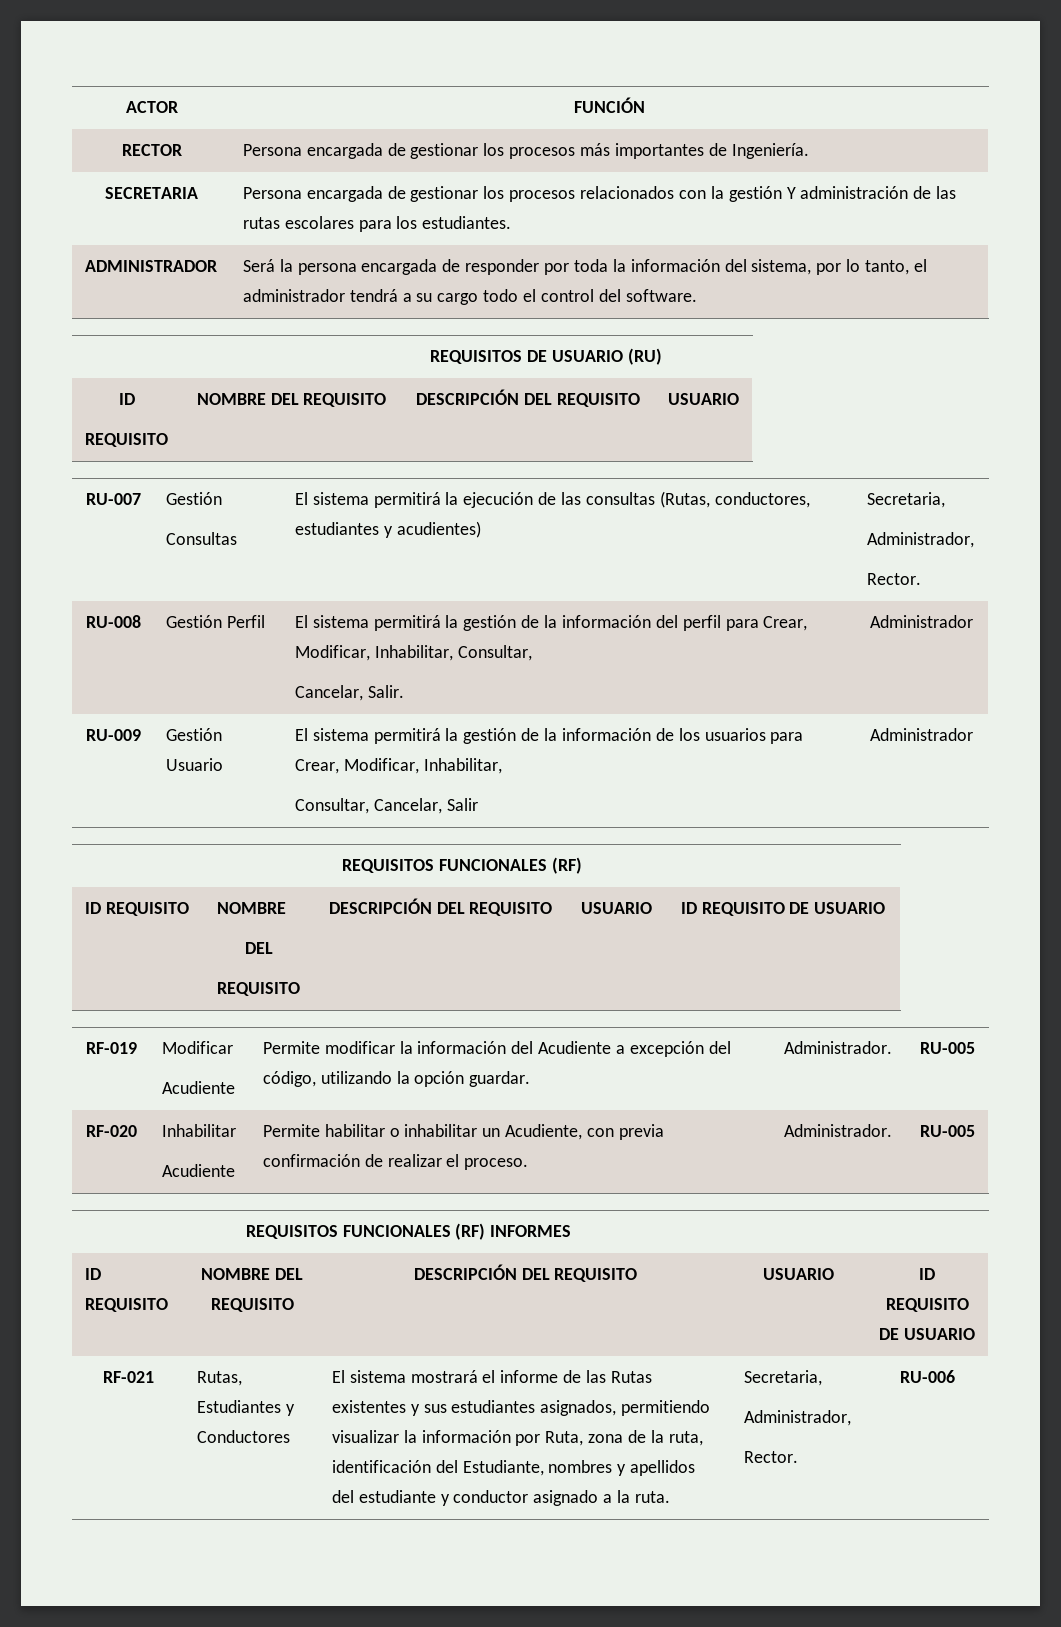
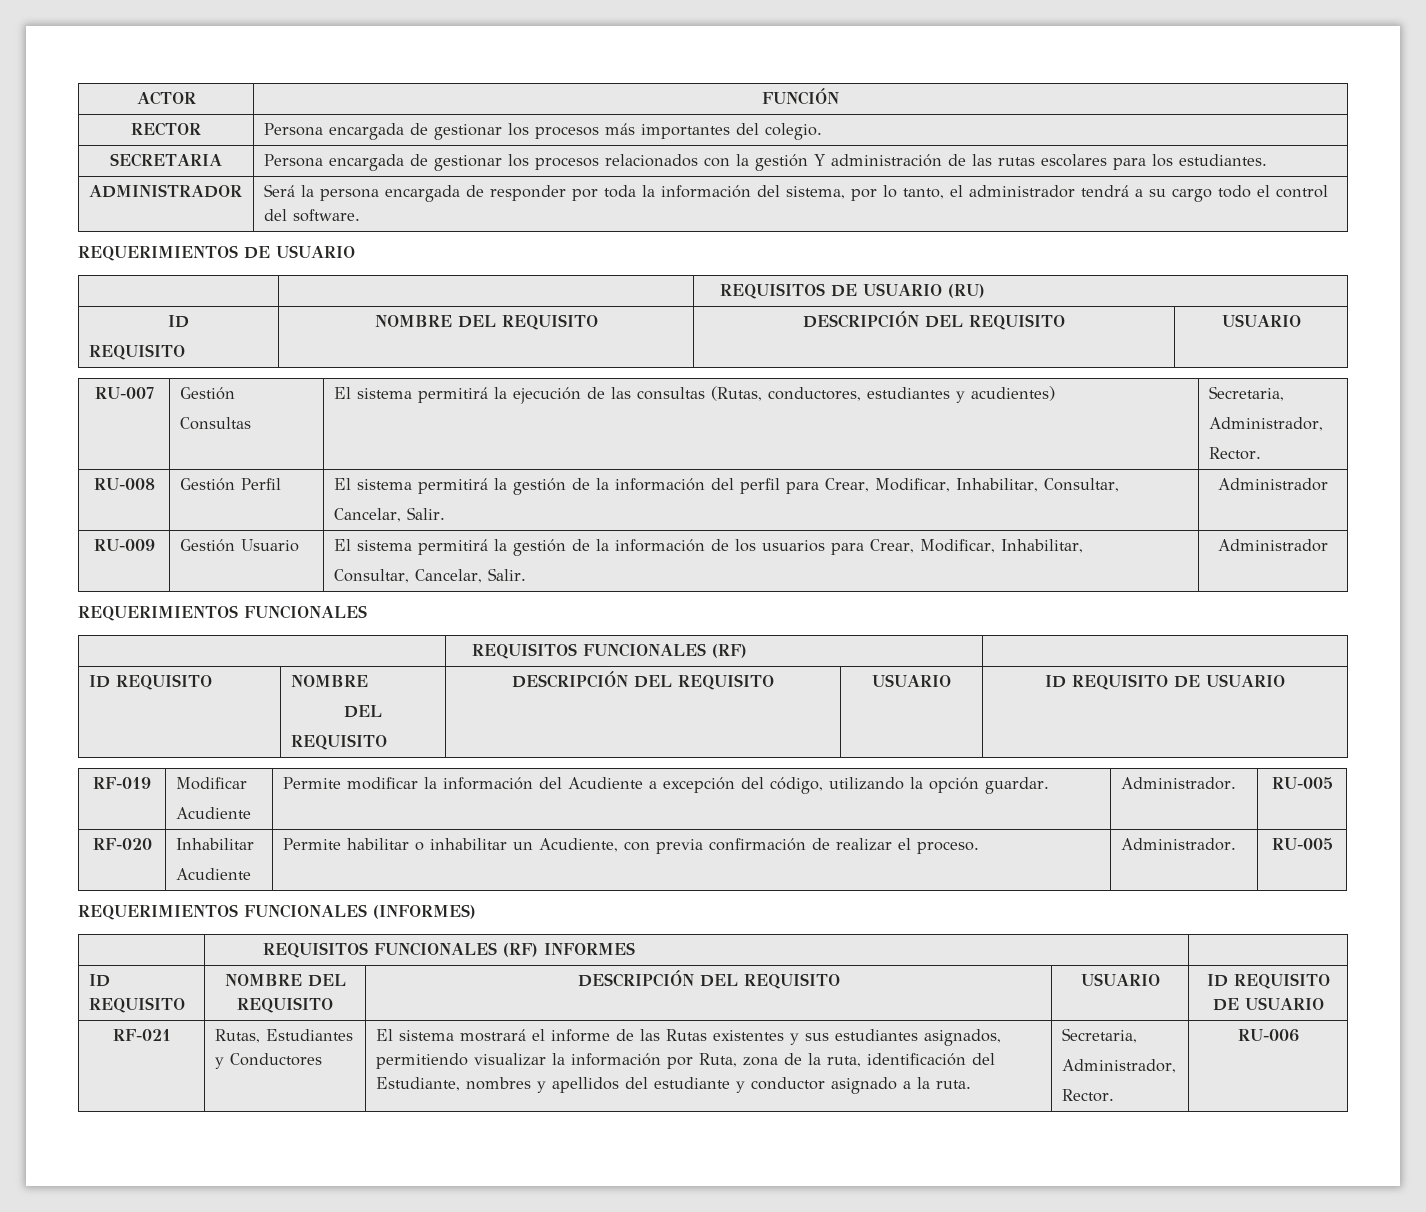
[708,143,809,159] de Ingeniería. -> [735,123,822,140] del colegio.
(697, 295) none -> [78,245,355,261] // REQUERIMIENTOS DE USUARIO
[446,798,478,811] [870,728,973,741] Salir | Administrador -> [487,568,526,581] [1218,539,1328,552] [78,605,367,621] Salir. | Administrador // REQUERIMIENTOS FUNCIONALES
(975, 1131) none -> [78,904,476,920] // REQUERIMIENTOS FUNCIONALES (INFORMES)

